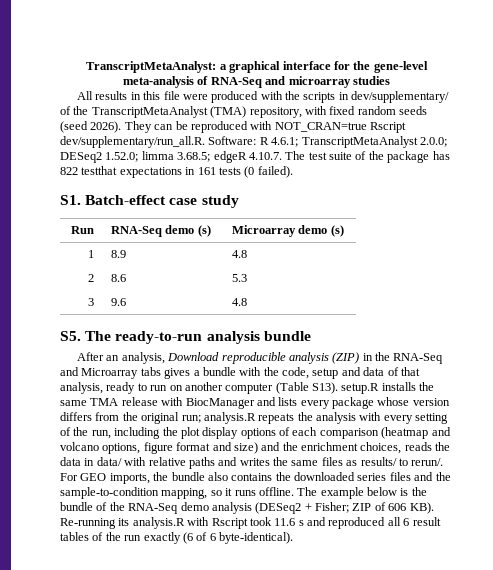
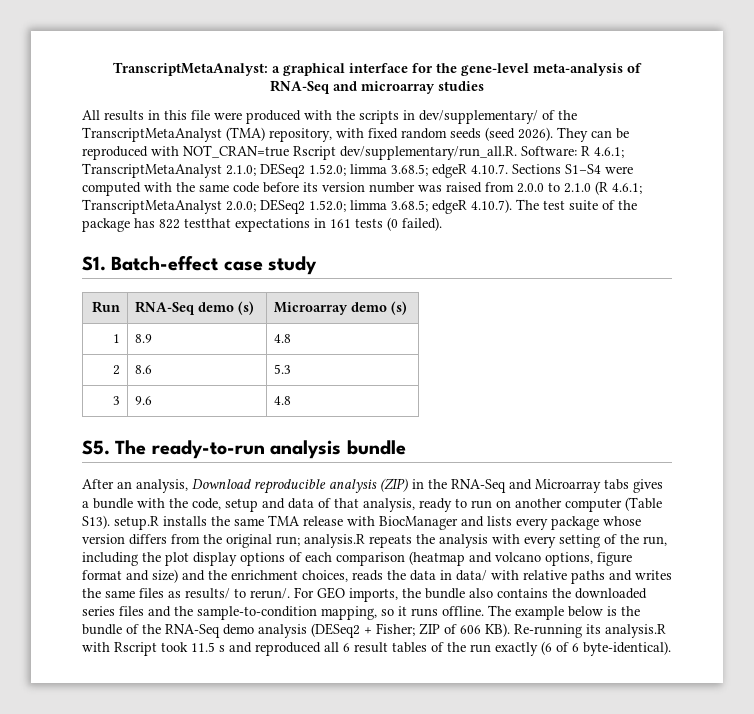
(418, 142) none -> [226,163,633,178] [82,181,642,196] [82,199,222,214] 2.1.0; DESeq2 1.52.0; limma 3.68.5; edgeR 4.10.7. Sections S1–S4 were computed with the same code before its version number was raised from 2.0.0 to 2.1.0 (R 4.6.1; TranscriptMetaAnalyst
[248,152,282,160] 4.10.7. -> [471,199,512,213] 4.10.7).
[274,518,296,526] 11.6 -> [191,642,215,652] 11.5

